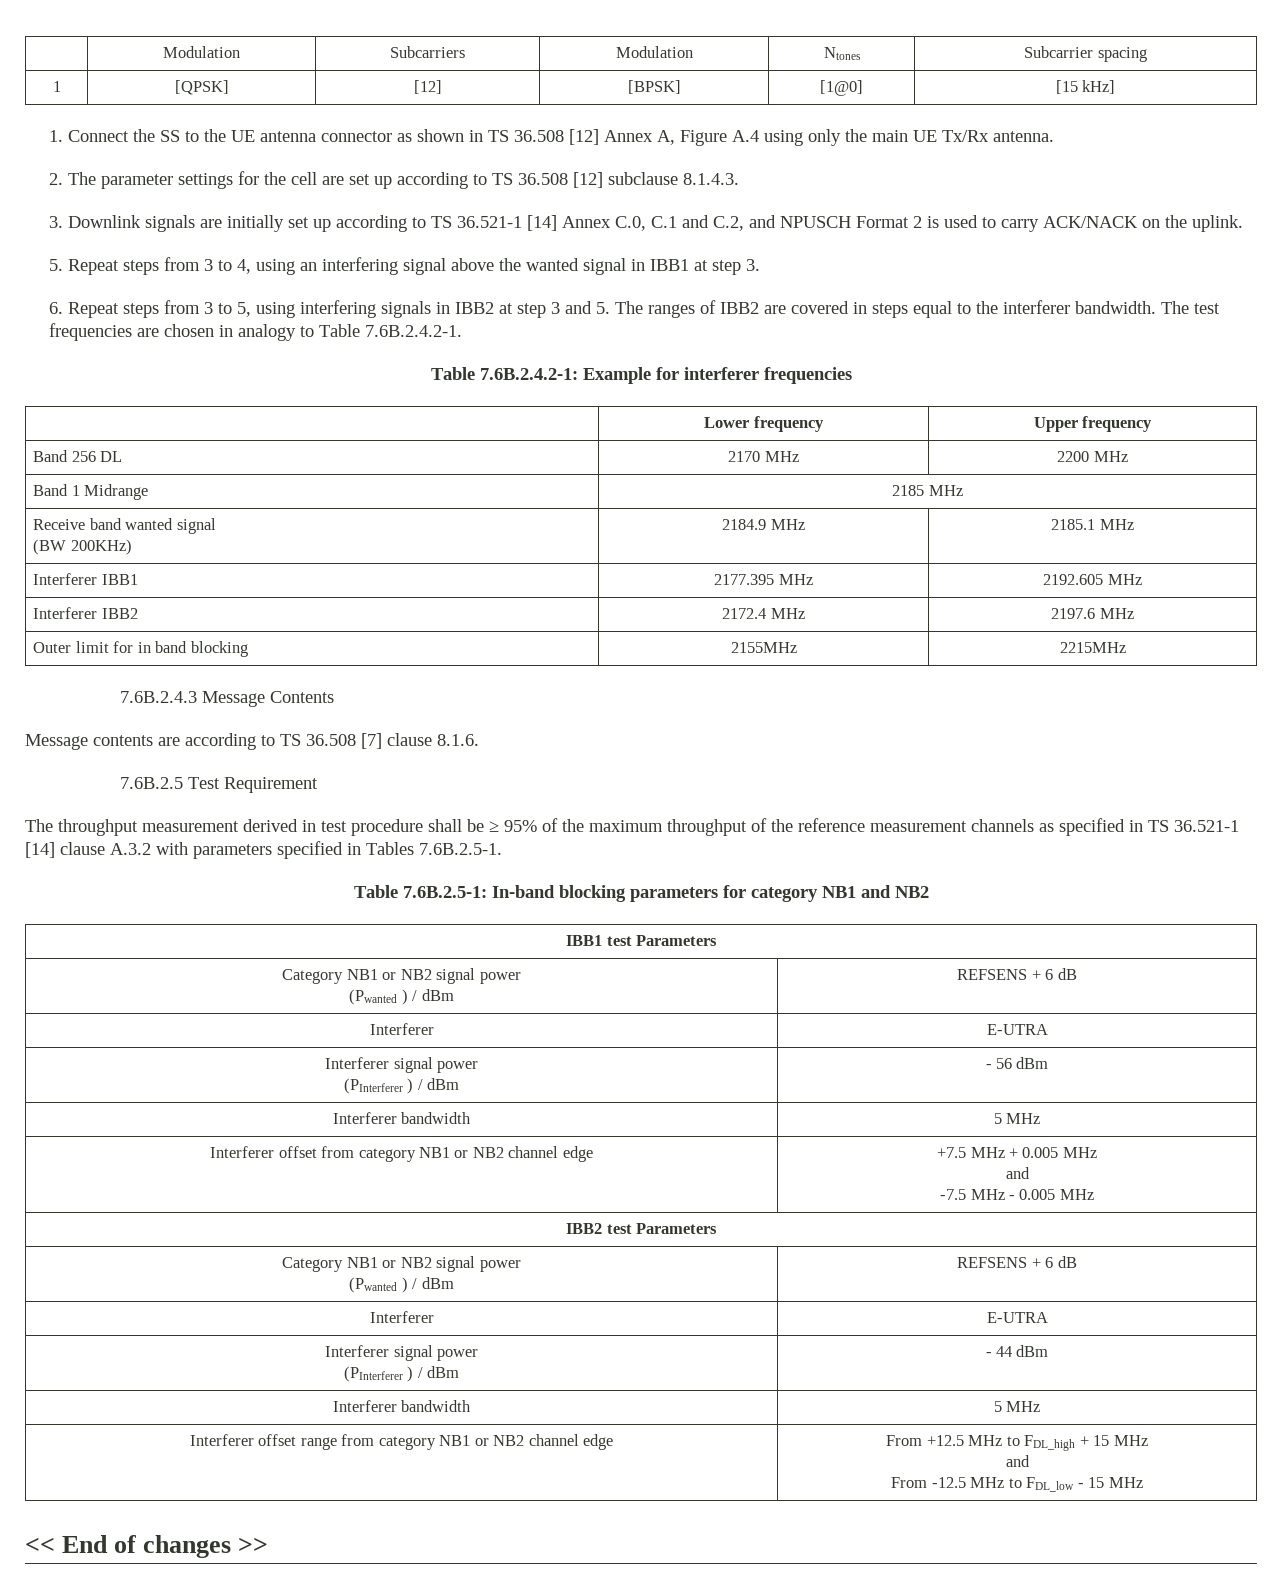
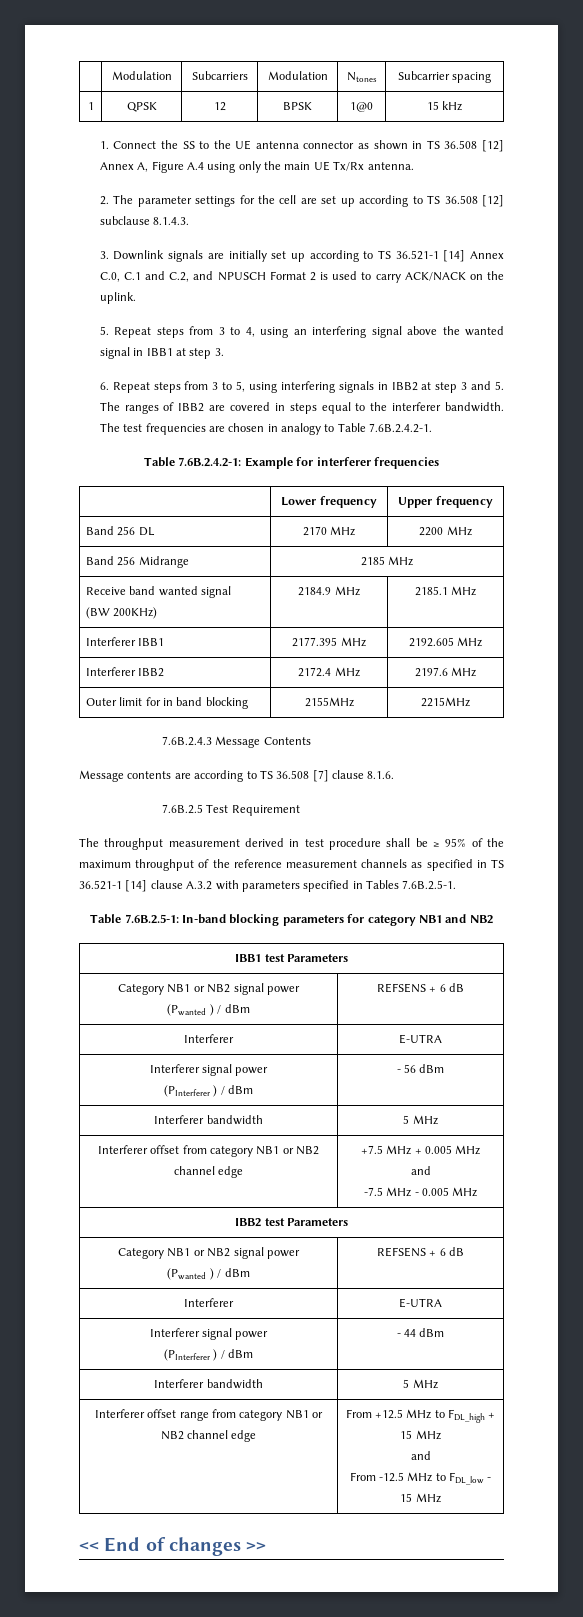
[174,80,229,95] [413,80,442,94] [627,80,681,94] [820,80,863,96] [1055,80,1116,94] [QPSK] | [12] | [BPSK] | [1@0] | [15 kHz] -> [126,102,157,112] [213,102,226,111] [283,102,312,110] [349,102,373,112] [426,101,463,111] QPSK | 12 | BPSK | 1@0 | 15 kHz
[71,485,80,496] 1 -> [117,556,136,566] 256

